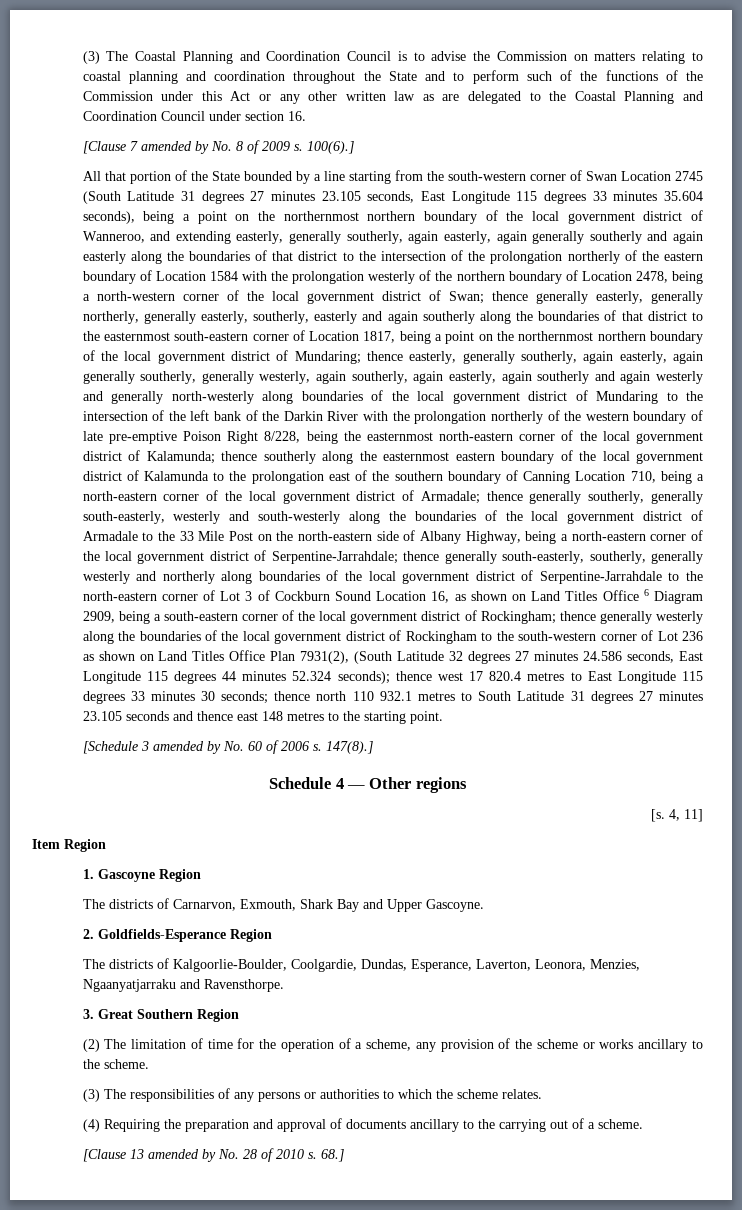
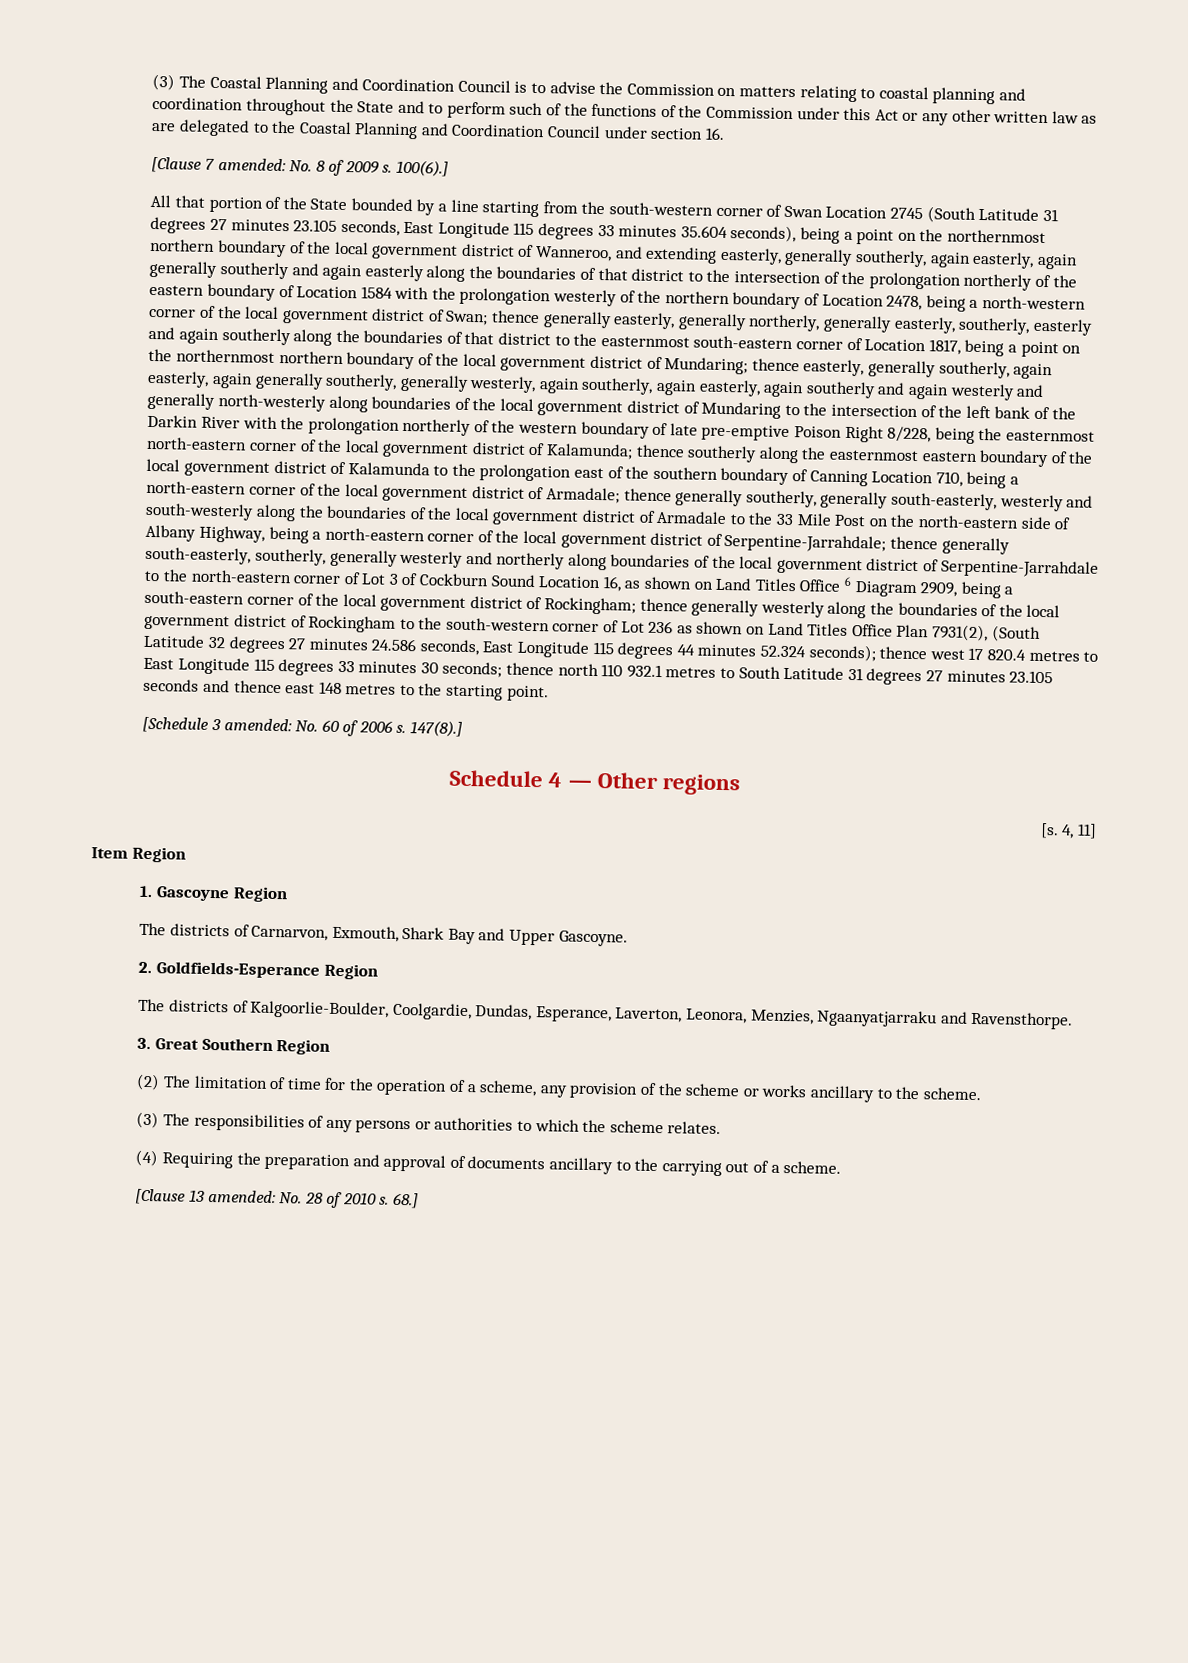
[140,141,209,154] amended by -> [217,158,286,172] amended:
[152,741,221,754] amended by -> [223,718,292,732] amended:
[147,1149,216,1162] amended by -> [207,1189,276,1204] amended:

